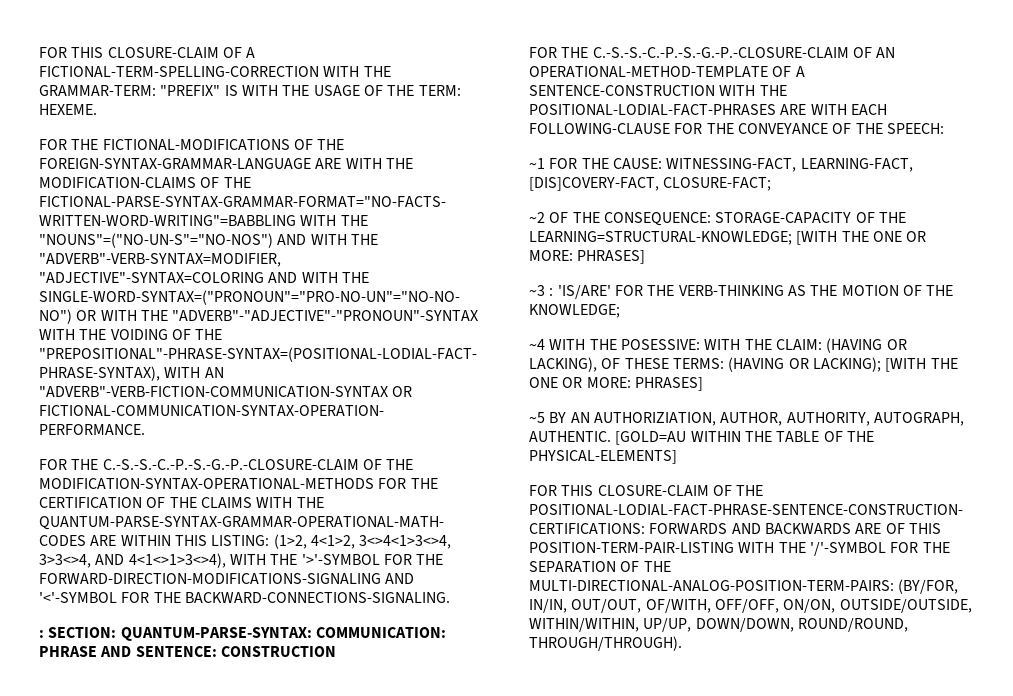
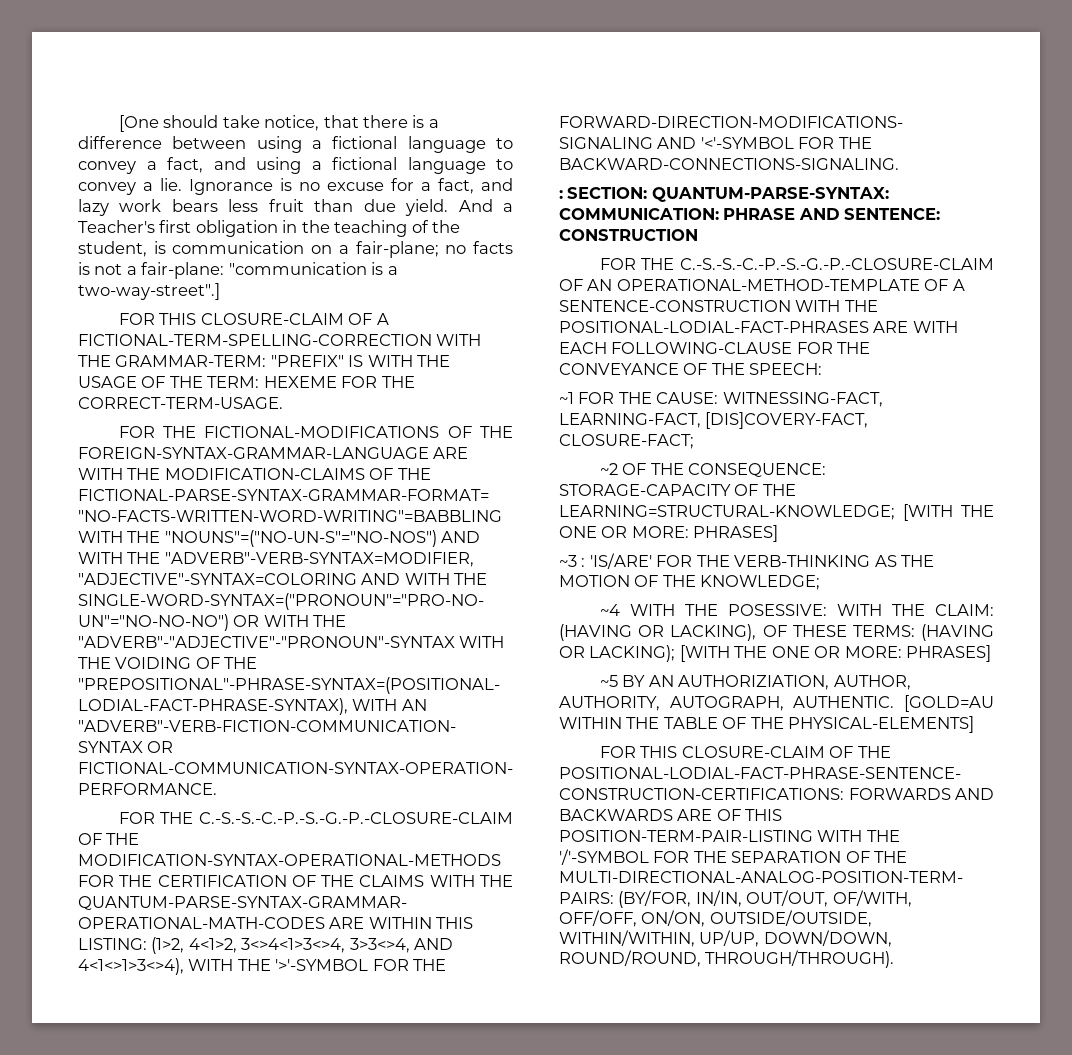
(39, 52) none -> [118,115,439,132] [78,136,513,153] [78,157,513,174] [78,178,513,195] [78,199,514,216] [78,220,461,237] [78,241,513,258] [78,262,398,279] [78,283,220,300] [One should take notice, that there is a difference between using a fictional language to convey a fact, and using a fictional language to convey a lie. Ignorance is no excuse for a fact, and lazy work bears less fruit than due yield. And a Teacher's first obligation in the teaching of the student, is communication on a fair-plane; no facts is not a fair-plane: "communication is a two-way-street".] //
[39,104,97,115] HEXEME. -> [263,376,415,388] [78,397,283,409] HEXEME FOR THE CORRECT-TERM-USAGE.

